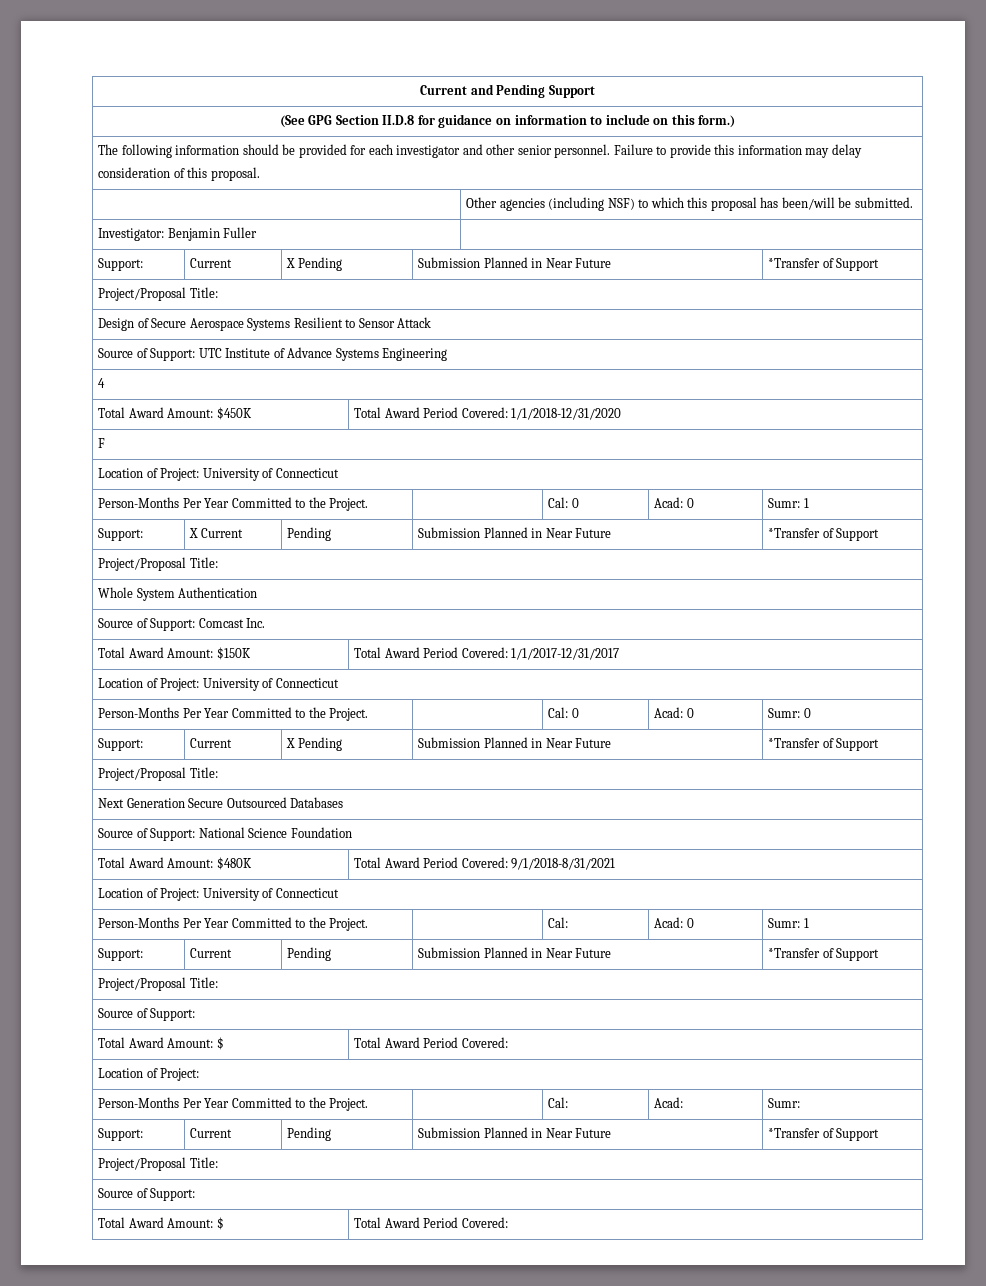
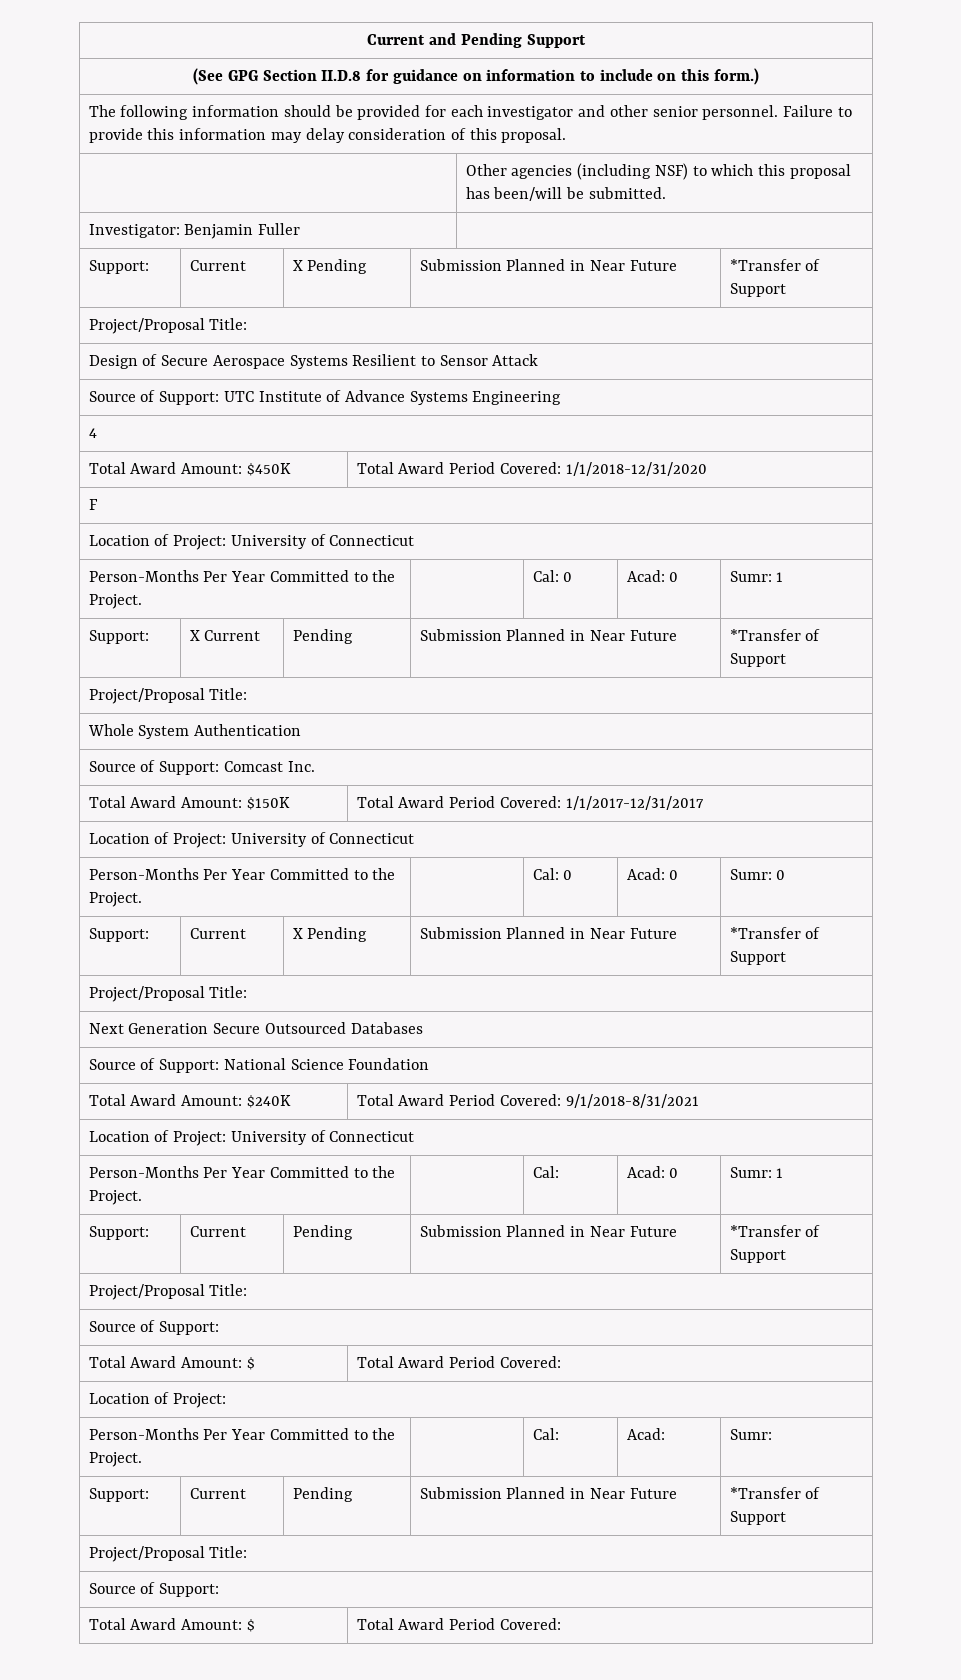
[216,857,252,870] $480K -> [246,1095,291,1108] $240K

